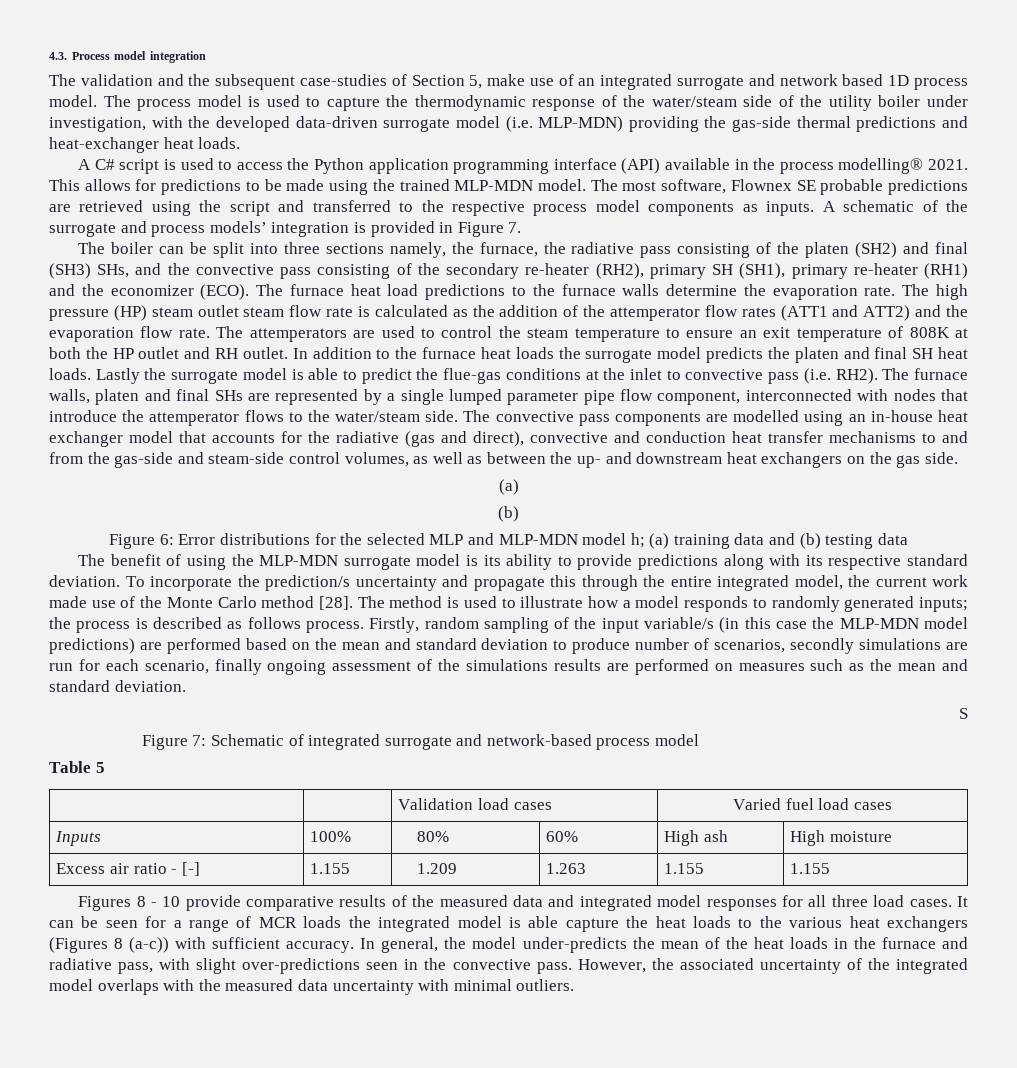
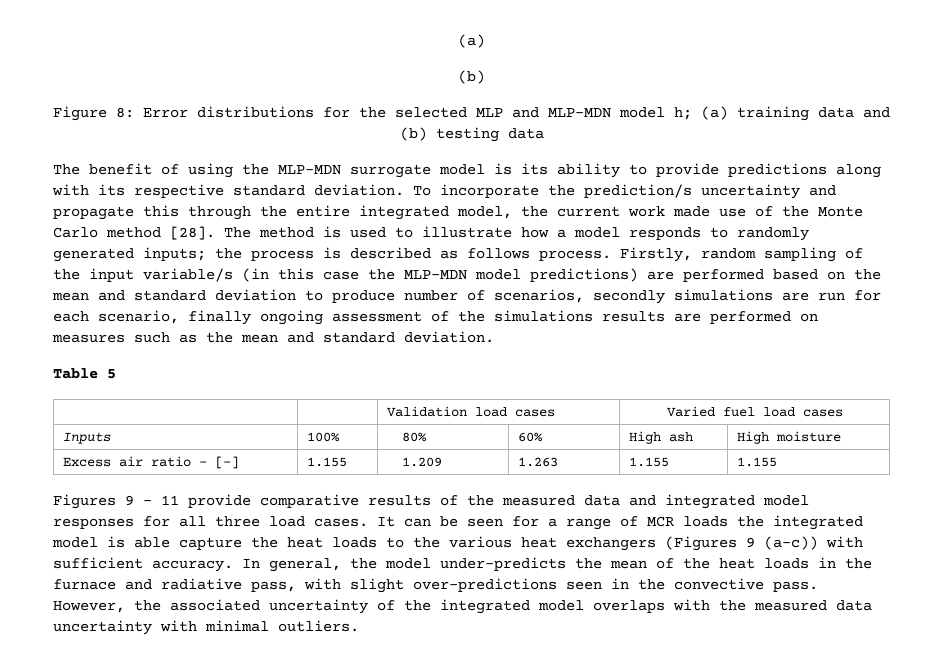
[49,51,206,63] [49,74,968,90] [49,95,968,111] [49,116,968,132] [49,137,241,153] [78,158,968,174] [49,179,968,195] [49,200,969,216] [49,221,522,237] [78,242,968,258] [49,263,969,279] [49,284,969,300] [49,305,969,321] [49,326,969,342] [49,347,969,363] [49,368,968,384] [49,389,969,405] [49,410,968,426] [49,431,968,447] [49,452,958,468] 4.3. Process model integration // The validation and the subsequent case-studies of Section 5, make use of an integrated surrogate and network based 1D process model. The process model is used to capture the thermodynamic response of the water/steam side of the utility boiler under investigation, with the developed data-driven surrogate model (i.e. MLP-MDN) providing the gas-side thermal predictions and heat-exchanger heat loads. // A C# script is used to access the Python application programming interface (API) available in the process modelling® 2021. This allows for predictions to be made using the trained MLP-MDN model. The most software, Flownex SE probable predictions are retrieved using the script and transferred to the respective process model components as inputs. A schematic of the surrogate and process models’ integration is provided in Figure 7. // The boiler can be split into three sections namely, the furnace, the radiative pass consisting of the platen (SH2) and final (SH3) SHs, and the convective pass consisting of the secondary re-heater (RH2), primary SH (SH1), primary re-heater (RH1) and the economizer (ECO). The furnace heat load predictions to the furnace walls determine the evaporation rate. The high pressure (HP) steam outlet steam flow rate is calculated as the addition of the attemperator flow rates (ATT1 and ATT2) and the evaporation flow rate. The attemperators are used to control the steam temperature to ensure an exit temperature of 808K at both the HP outlet and RH outlet. In addition to the furnace heat loads the surrogate model predicts the platen and final SH heat loads. Lastly the surrogate model is able to predict the flue-gas conditions at the inlet to convective pass (i.e. RH2). The furnace walls, platen and final SHs are represented by a single lumped parameter pipe flow component, interconnected with nodes that introduce the attemperator flows to the water/steam side. The convective pass components are modelled using an in-house heat exchanger model that accounts for the radiative (gas and direct), convective and conduction heat transfer mechanisms to and from the gas-side and steam-side control volumes, as well as between the up- and downstream heat exchangers on the gas side. // -> (458, 41) none
[159,534,174,545] 6: -> [116,107,134,118] 8:
[959,708,968,719] [141,734,700,750] // S // Figure 7: Schematic of integrated surrogate and network-based process model -> (494, 337) none
[136,896,181,907] 8 - 10 -> [125,495,179,506] 9 - 11
[114,938,124,949] 8 -> [746,537,755,548] 9

